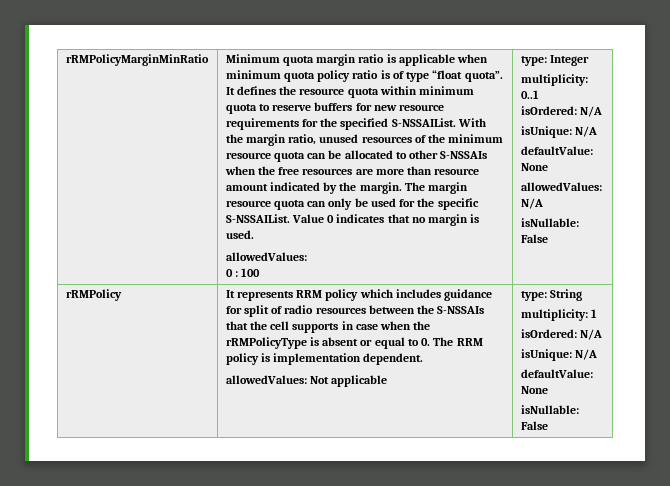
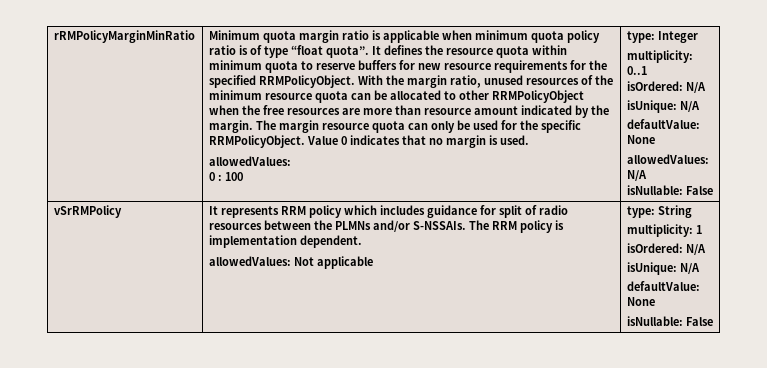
[391,118,456,127] S-NSSAIList. -> [258,75,355,88] RRMPolicyObject.
[440,151,488,159] S-NSSAIs -> [491,90,584,103] RRMPolicyObject
[225,214,290,223] S-NSSAIList. -> [208,135,305,148] RRMPolicyObject.
[65,289,122,301] rRMPolicy -> [53,205,122,218] vSrRMPolicy
[437,306,485,314] [225,321,431,333] [225,337,431,349] S-NSSAIs that the cell supports in case when the rRMPolicyType is absent or equal to 0. -> [334,220,466,232] PLMNs and/or S-NSSAIs.

